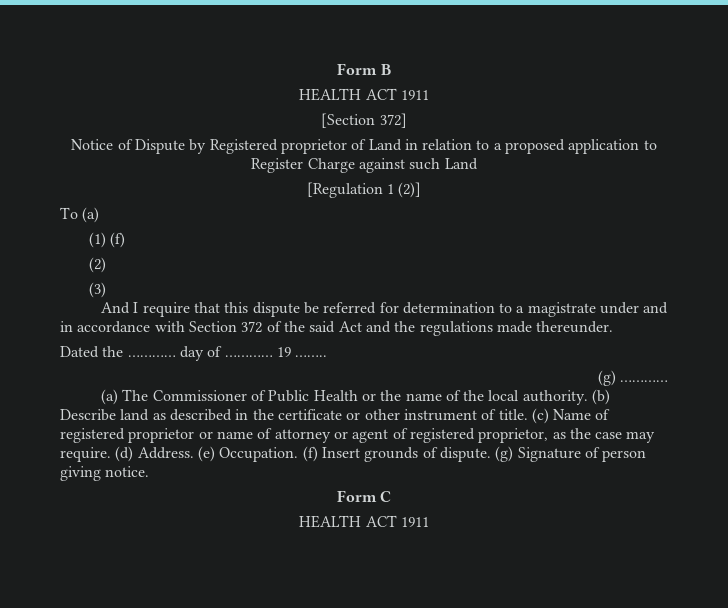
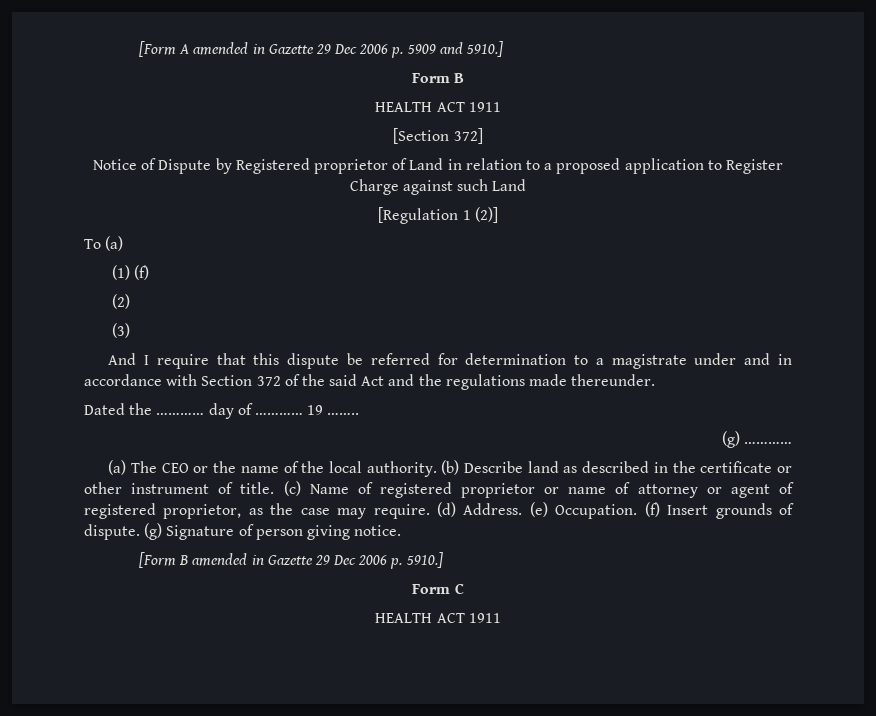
(337, 69) none -> [138,41,504,58] [Form A amended in Gazette 29 Dec 2006 p. 5909 and 5910.] //
[152,390,358,402] Commissioner of Public Health -> [161,463,189,473] CEO
(150, 471) none -> [138,552,443,569] // [Form B amended in Gazette 29 Dec 2006 p. 5910.]

